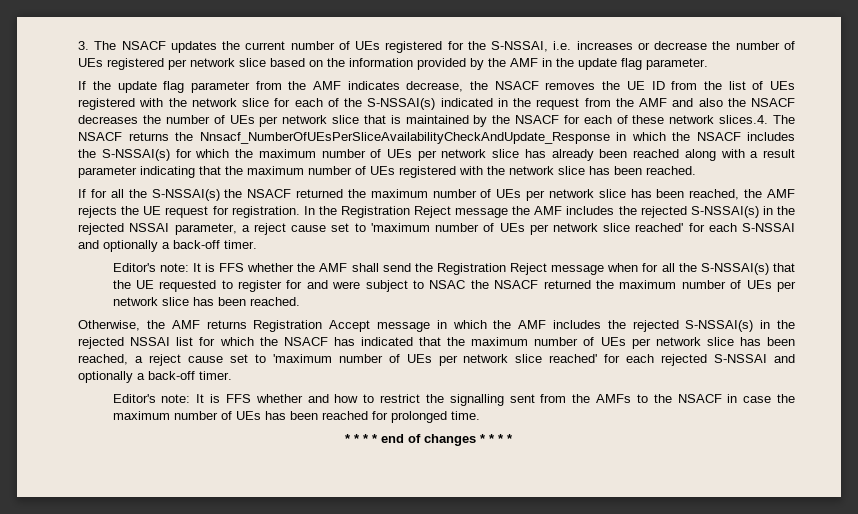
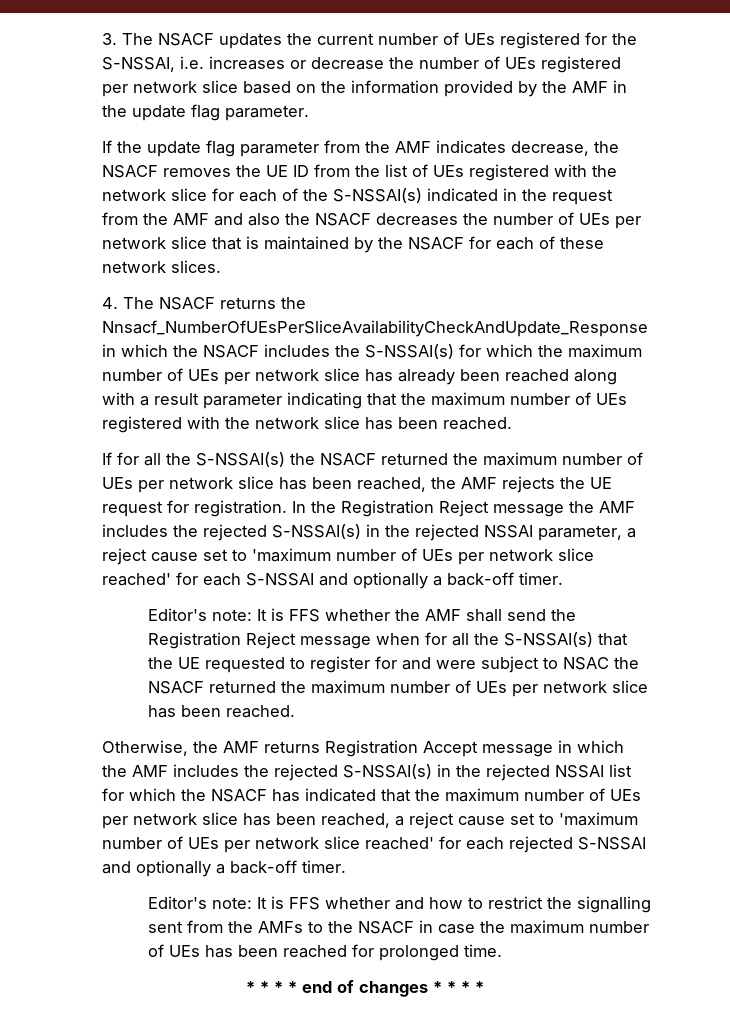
[719,115,769,124] slices.4. -> [170,260,221,273] [101,297,118,309] slices. // 4.

